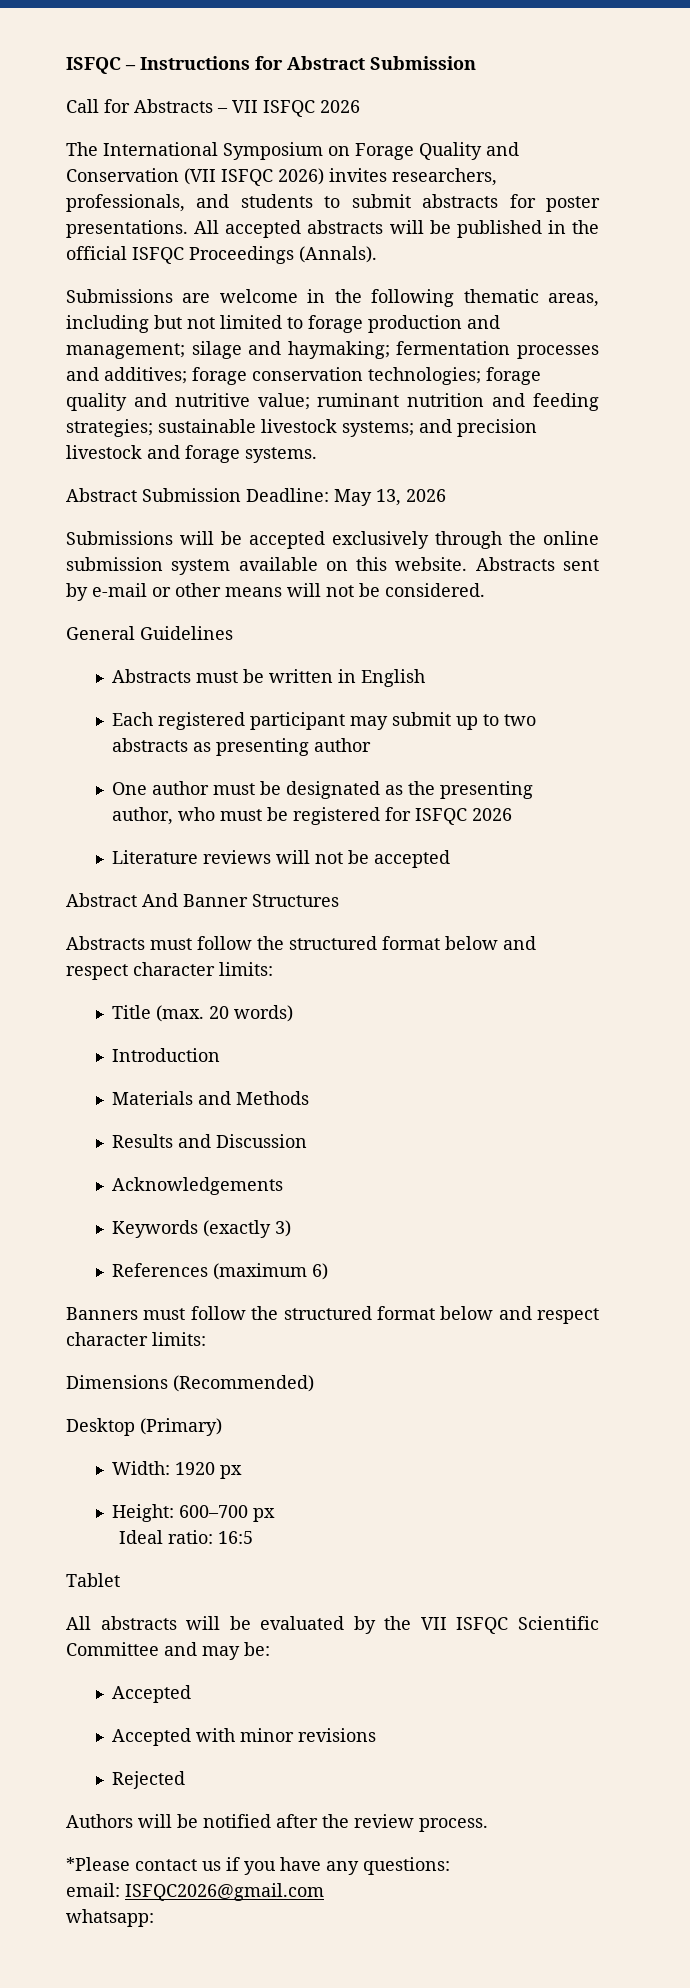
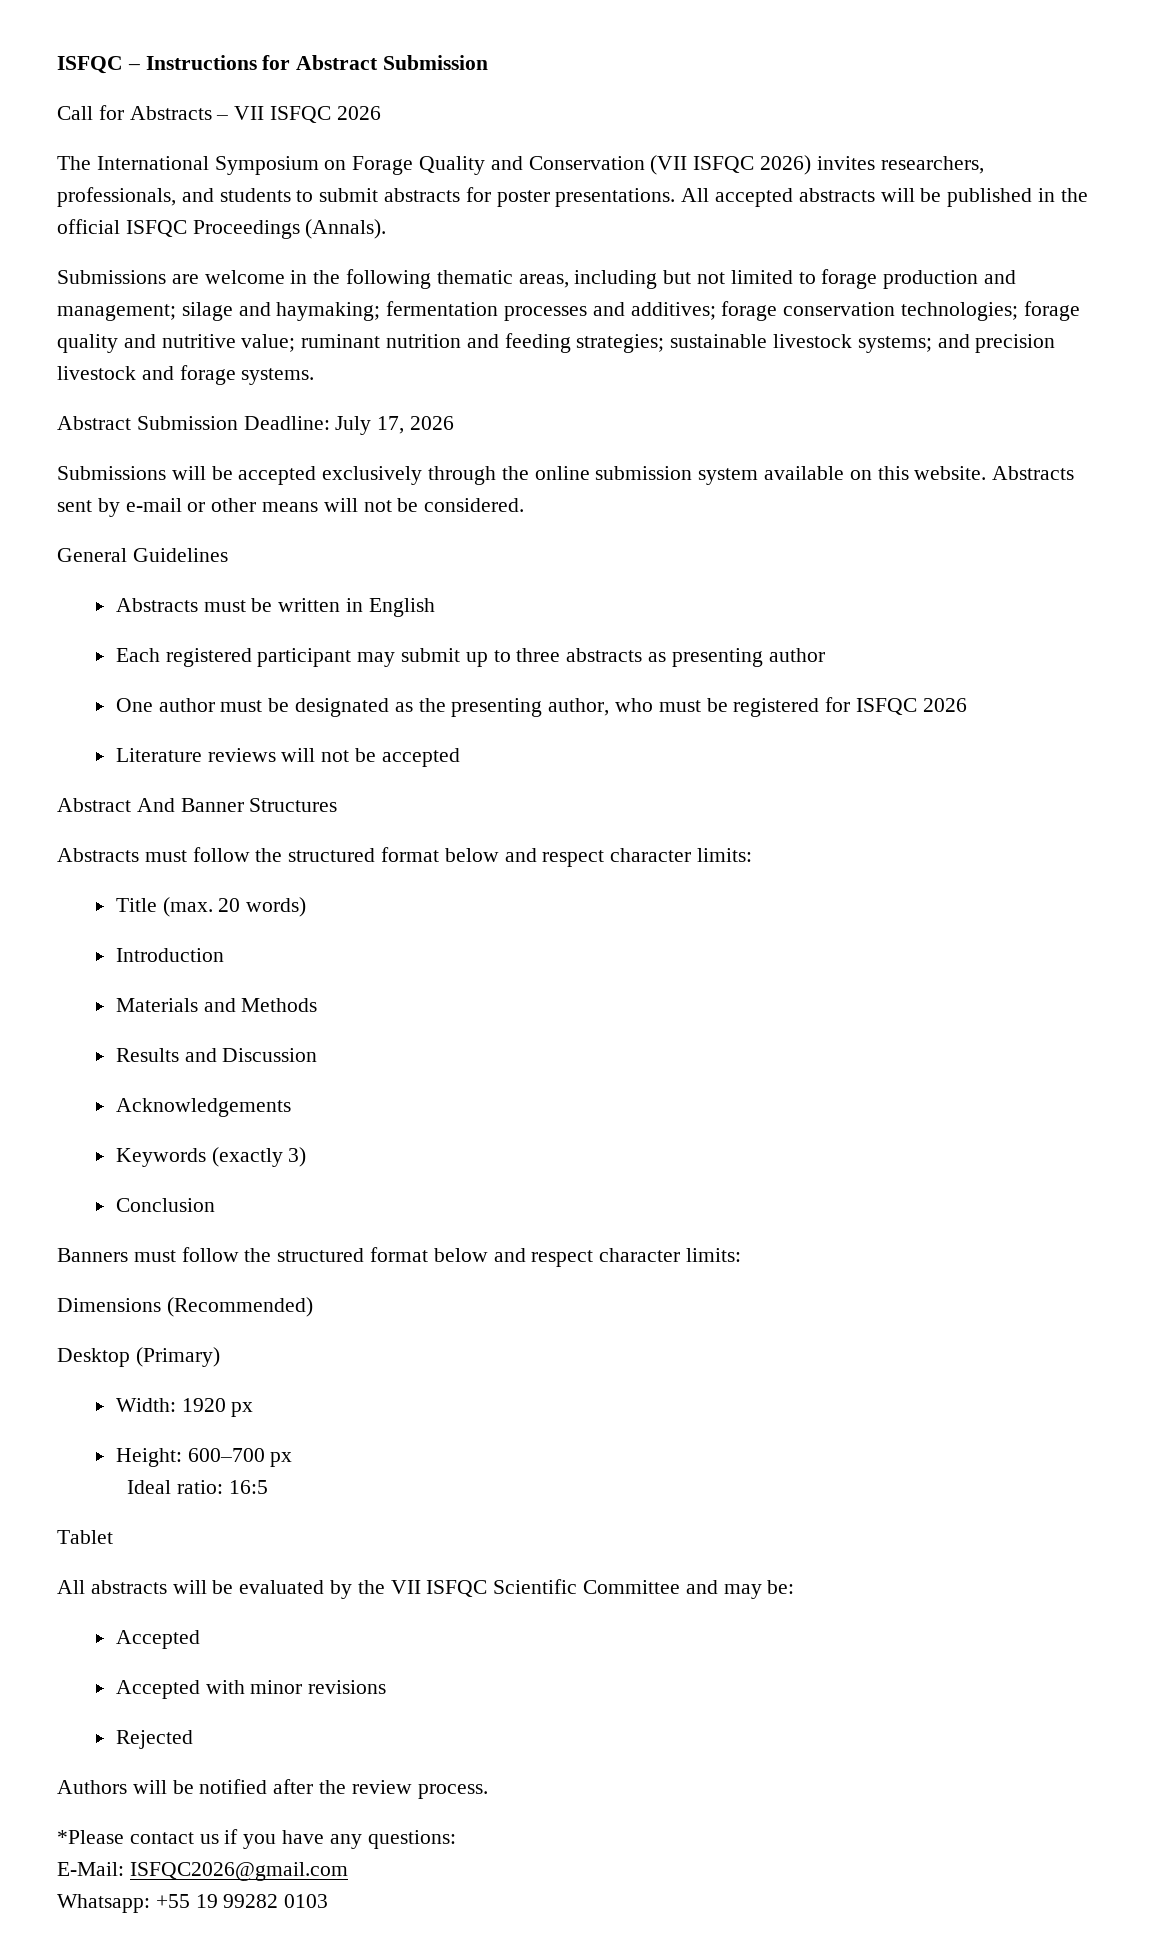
[334,489,401,506] May 13, -> [335,416,405,435] July 17,
[504,714,537,726] two -> [516,648,561,662] three
[112,1263,329,1280] References (maximum 6) -> [115,1198,215,1212] Conclusion
[66,1883,120,1897] email: -> [57,1862,124,1876] E-Mail:
[66,1909,154,1927] whatsapp: -> [57,1894,329,1913] Whatsapp: +55 19 99282 0103

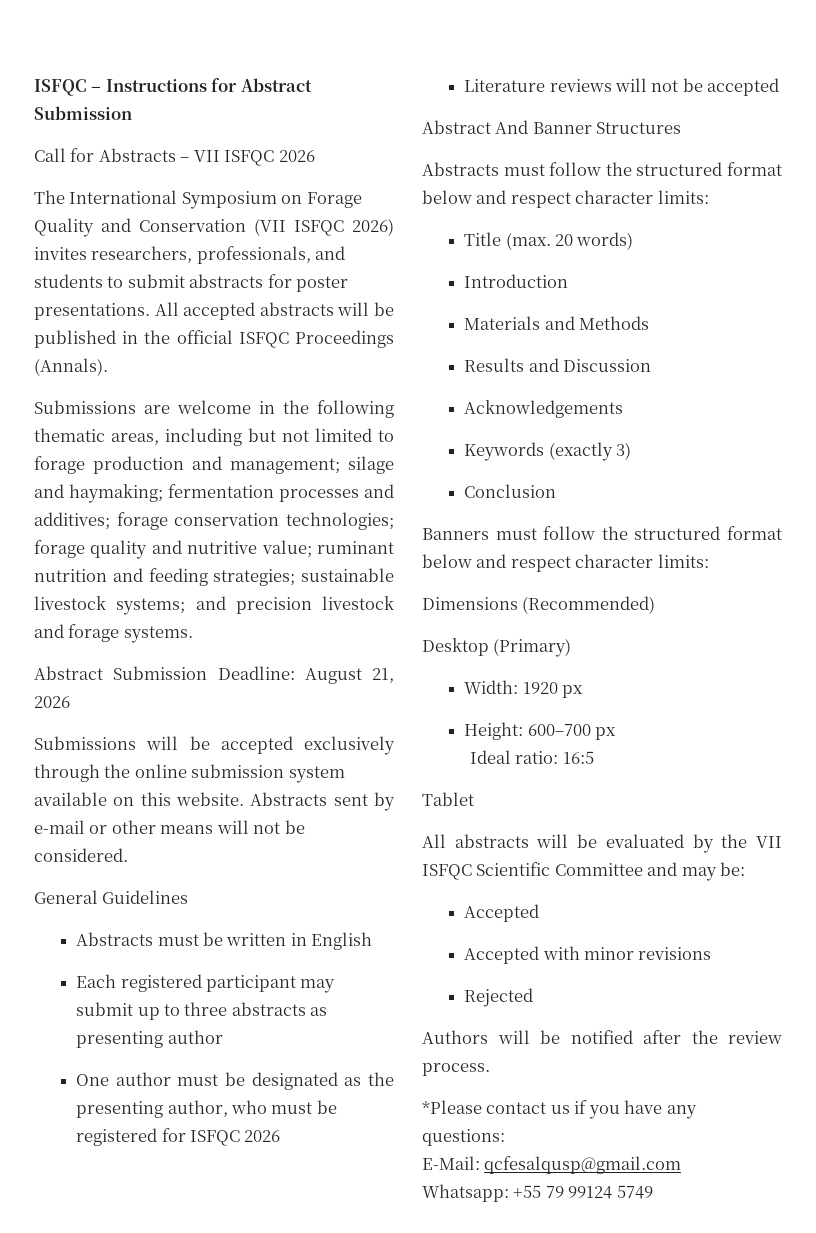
[335,416,405,435] July 17, -> [304,668,394,684] August 21,
[129,1862,348,1881] ISFQC2026@gmail.com -> [484,1156,682,1174] qcfesalqusp@gmail.com
[195,1894,329,1908] 19 99282 0103 -> [545,1185,653,1199] 79 99124 5749

